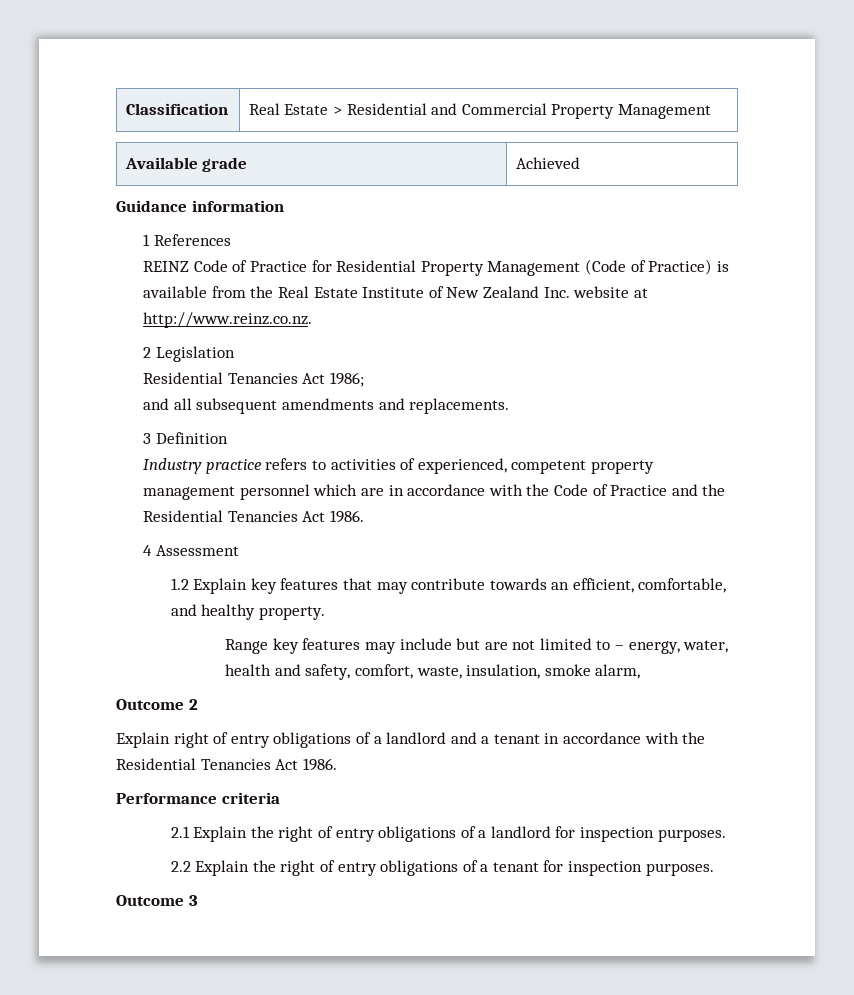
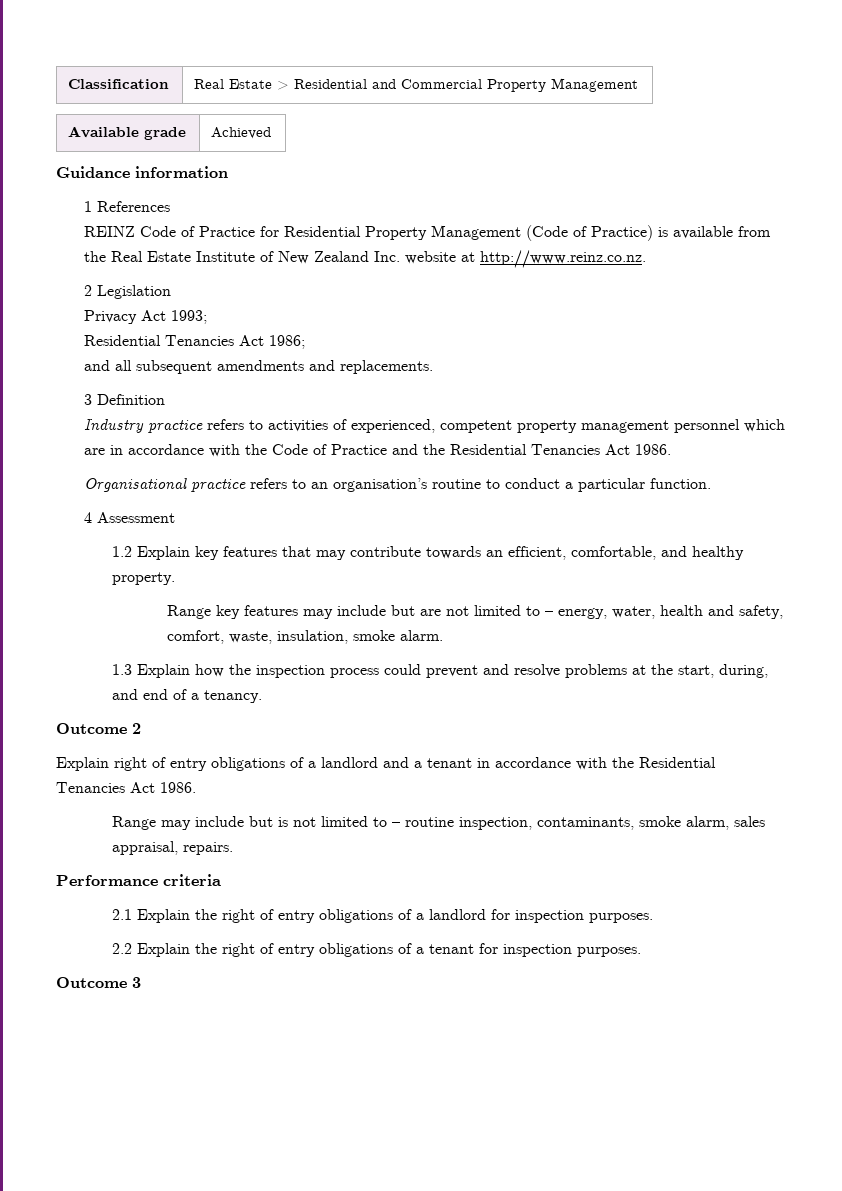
(235, 354) none -> [83,310,207,324] // Privacy Act 1993;
(365, 516) none -> [83,478,711,492] // Organisational practice refers to an organisation’s routine to conduct a particular function.
[595,664,641,679] alarm, -> [400,630,444,641] [111,664,768,678] [111,689,262,703] alarm. // 1.3 Explain how the inspection process could prevent and resolve problems at the start, during, and end of a tenancy.
(337, 764) none -> [111,816,765,830] [111,841,233,855] // Range may include but is not limited to – routine inspection, contaminants, smoke alarm, sales appraisal, repairs.

